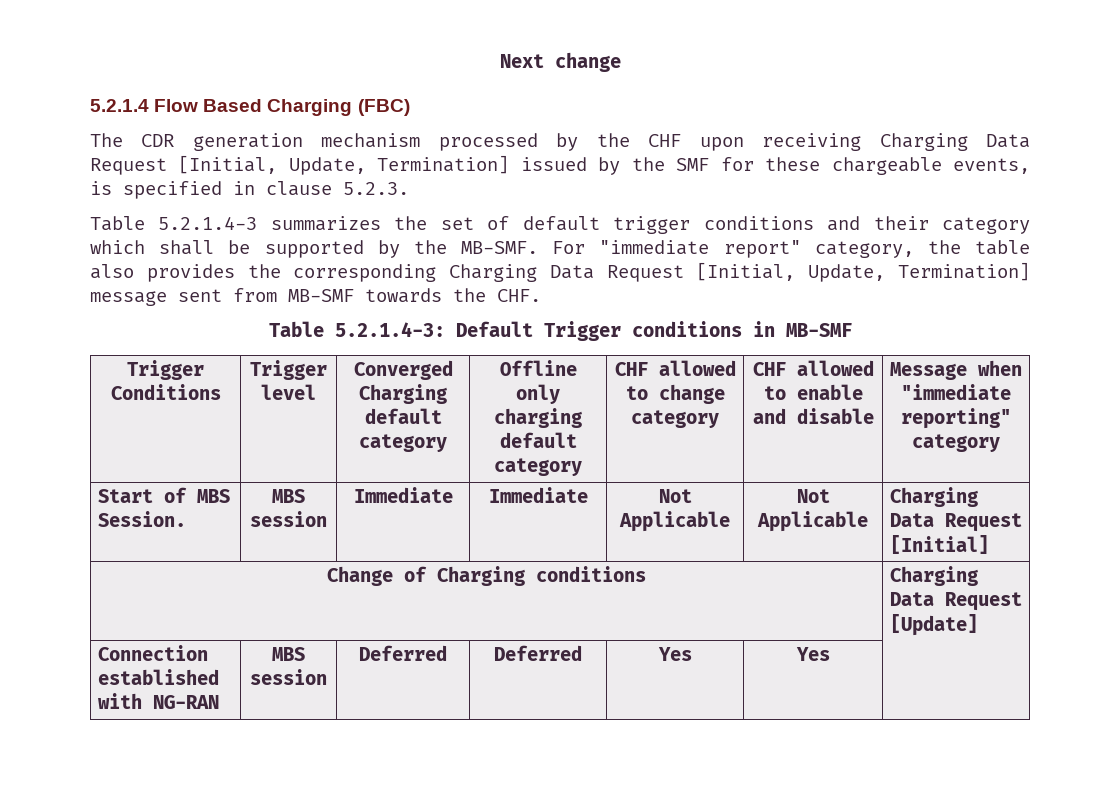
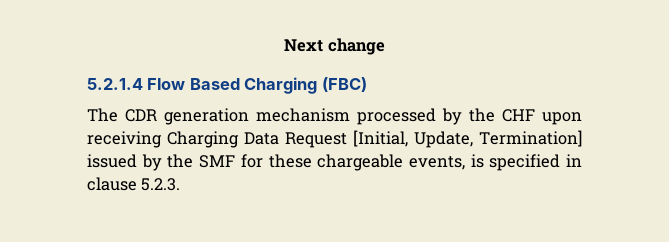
[90,216,1030,234] [90,240,1030,258] [90,262,1030,282] [90,288,541,306] [268,321,852,341] [127,360,204,380] [110,384,221,400] [250,360,327,380] [261,384,316,400] [353,360,453,380] [359,384,447,404] [364,408,442,424] [359,434,447,452] [499,360,577,376] [516,384,560,404] [494,408,582,428] [499,432,577,448] [494,458,582,476] [614,360,736,376] [625,384,725,404] [631,410,719,428] [752,360,874,376] [763,384,863,400] [752,408,874,424] [890,360,1022,380] [901,384,1011,400] [901,408,1011,429] [912,434,1000,452] [97,487,230,503] [97,511,186,527] [272,489,305,503] [250,511,327,527] [353,487,453,503] [488,487,588,503] [658,489,692,503] [619,511,730,532] [796,489,830,503] [757,511,868,532] [889,487,978,507] [889,513,1022,532] [889,535,989,554] [327,566,646,586] [889,566,978,586] [889,592,1022,611] [889,614,978,636] [97,645,208,661] [97,669,219,685] [97,693,219,709] [272,647,305,661] [250,669,327,685] [359,645,447,661] [494,645,582,661] [657,647,692,661] [795,647,830,661] // Table 5.2.1.4-3 summarizes the set of default trigger conditions and their category which shall be supported by the MB-SMF. For "immediate report" category, the table also provides the corresponding Charging Data Request [Initial, Update, Termination] message sent from MB-SMF towards the CHF. // Table 5.2.1.4-3: Default Trigger conditions in MB-SMF // Trigger Conditions | Trigger level | Converged Charging default category | Offline only charging default category | CHF allowed to change category | CHF allowed to enable and disable | Message when "immediate reporting" category // Start of MBS Session. | MBS session | Immediate | Immediate | Not Applicable | Not Applicable | Charging Data Request [Initial] // Change of Charging conditions | Charging Data Request [Update] // Connection established with NG-RAN | MBS session | Deferred | Deferred | Yes | Yes | -> (181, 184) none

